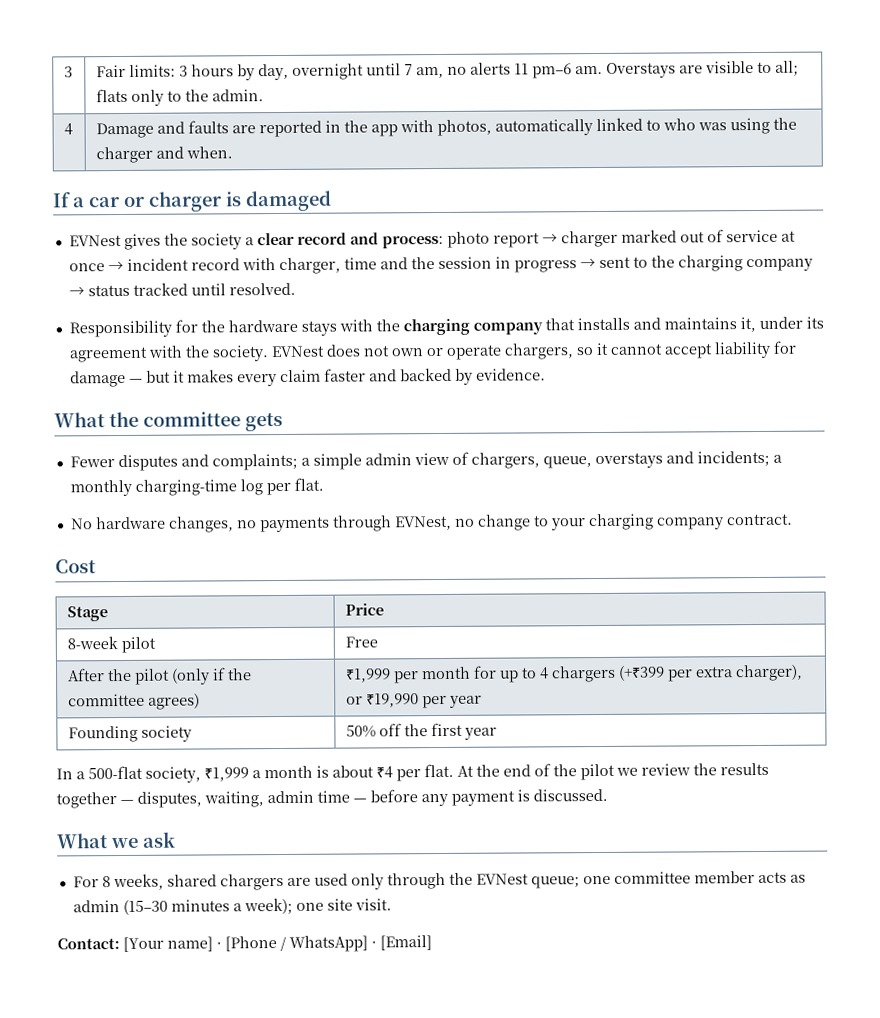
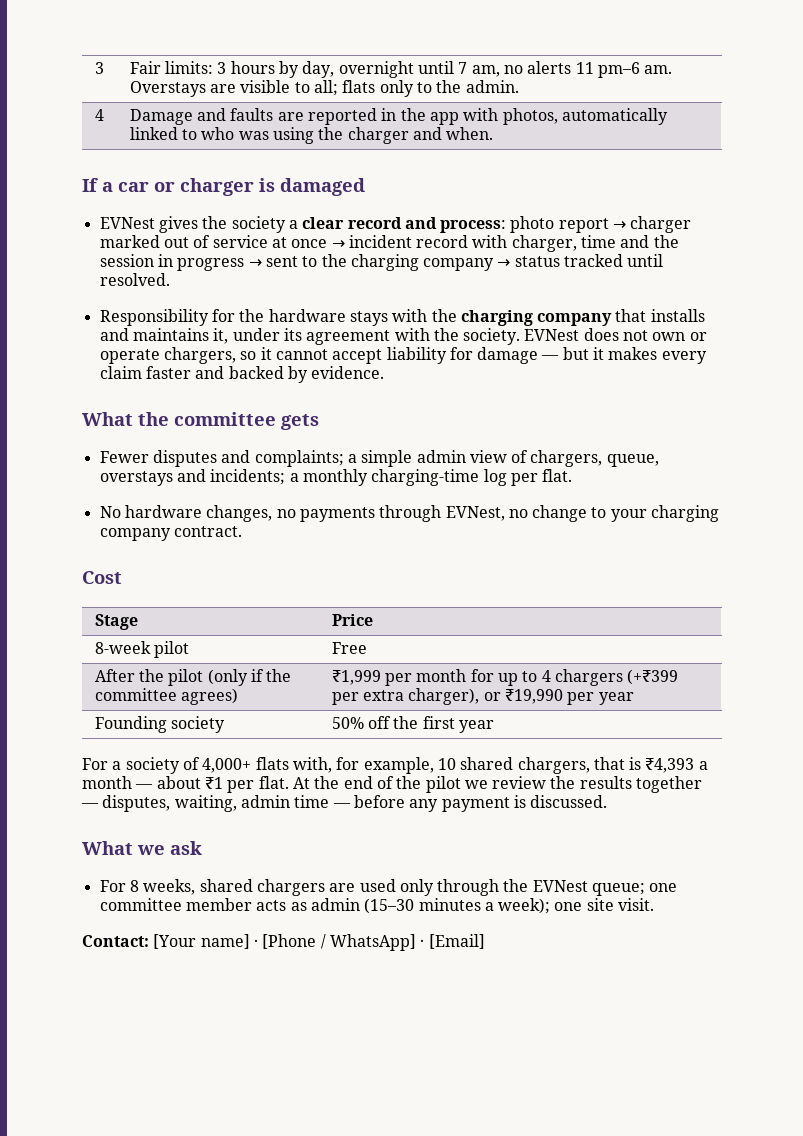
[56,765,393,783] In a 500-flat society, ₹1,999 a month is about ₹4 -> [82,757,708,774] [82,776,223,789] For a society of 4,000+ flats with, for example, 10 shared chargers, that is ₹4,393 a month — about ₹1

